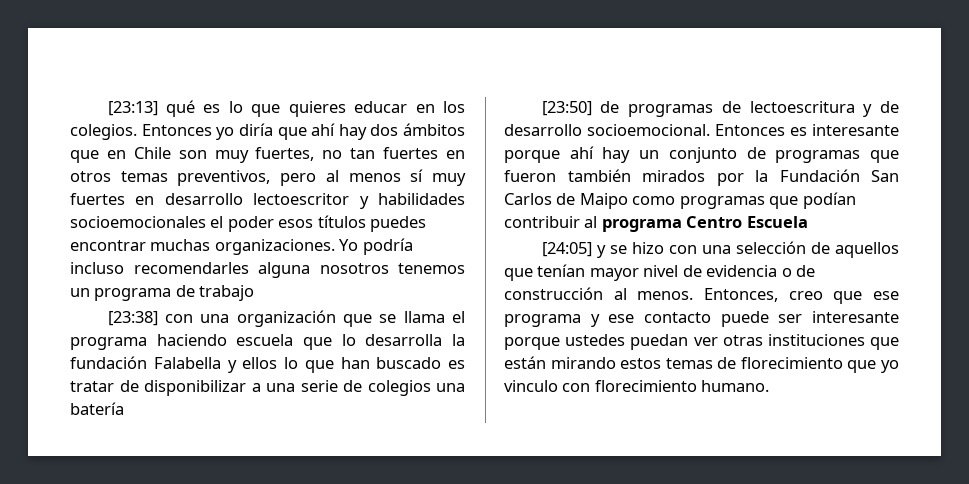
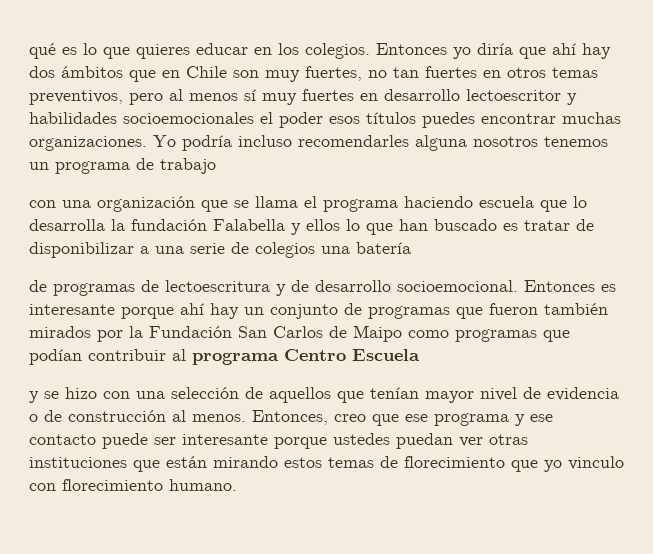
[107,101,158,116] [23:13] -> (29, 51) none
[107,311,158,326] [23:38] -> (216, 166) none
[541,101,592,116] [23:50] -> (411, 248) none
[541,242,592,257] [24:05] -> (420, 355) none

